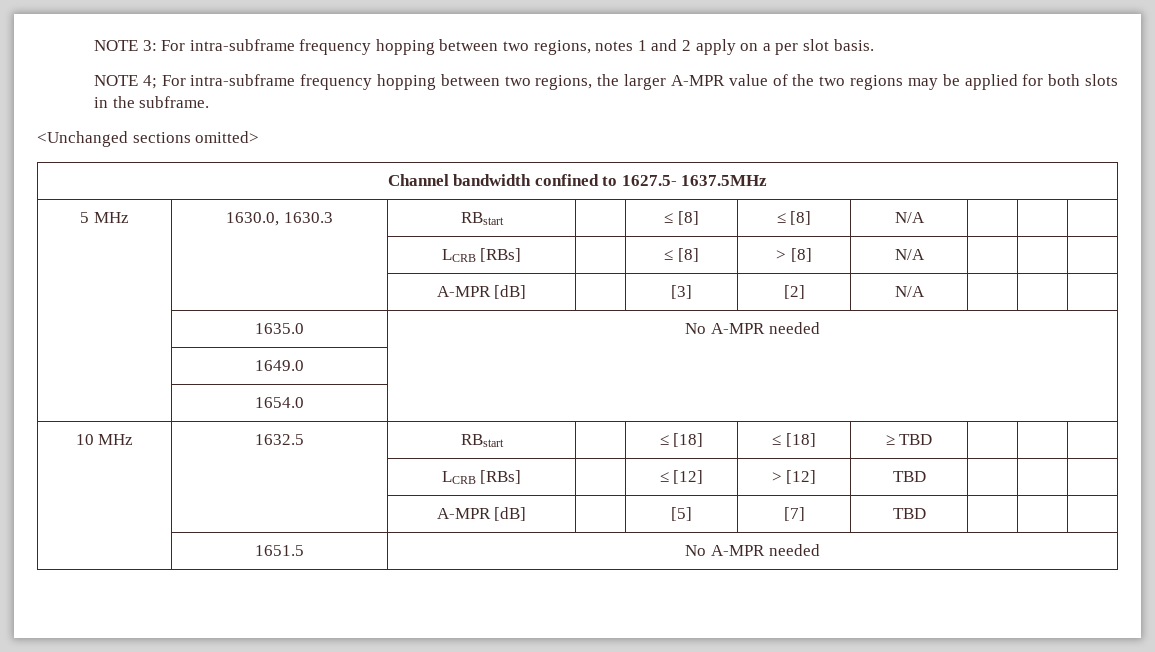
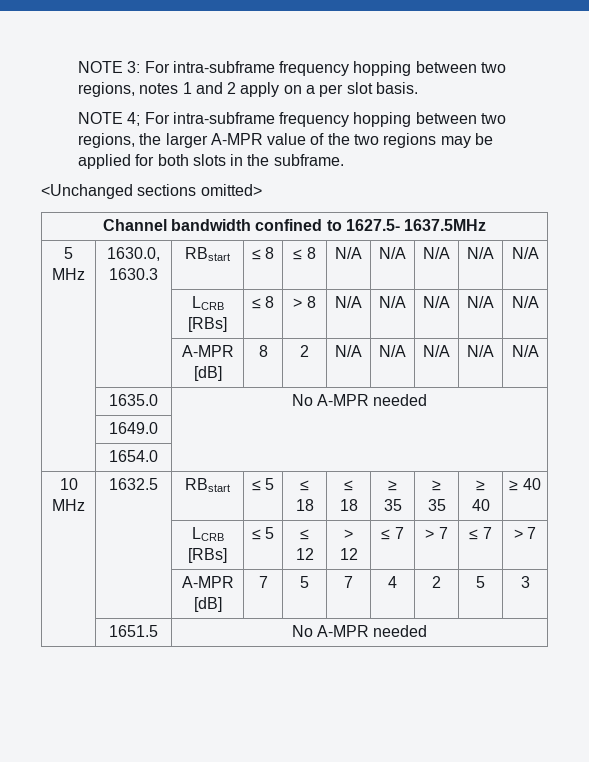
[664,211,699,225] [776,211,812,225] [894,212,925,223] [441,248,522,262] [664,248,699,262] [776,248,812,262] [894,249,925,260] [436,285,527,299] [671,285,692,299] [783,285,805,299] [894,286,925,297] | ≤ [8] | ≤ [8] | N/A | | | // | | LCRB [RBs] | | ≤ [8] | > [8] | N/A | | | // | | A-MPR [dB] | | [3] | [2] | N/A | | | -> [251,247,275,260] [293,247,316,260] [335,247,362,259] [379,247,406,259] [423,247,450,259] [467,247,494,259] [511,247,539,259] [191,296,224,310] [188,317,227,332] [251,296,275,309] [293,296,316,308] [335,296,362,308] [379,296,406,308] [423,296,450,308] [467,296,494,308] [511,296,539,308] [181,345,234,357] [193,366,222,381] [258,345,268,357] [300,345,309,357] [335,345,362,357] [379,345,406,357] [423,345,450,357] [467,345,494,357] [511,345,539,357] ≤ 8 | ≤ 8 | N/A | N/A | N/A | N/A | N/A // | | LCRB [RBs] | ≤ 8 | > 8 | N/A | N/A | N/A | N/A | N/A // | | A-MPR [dB] | 8 | 2 | N/A | N/A | N/A | N/A | N/A
[659,433,704,447] [772,433,816,447] [885,434,933,445] [441,470,522,484] [659,470,704,484] [771,470,817,484] [892,471,926,482] [436,507,527,521] [671,507,692,521] [783,507,805,521] [892,508,926,519] | ≤ [18] | ≤ [18] | ≥ TBD | | | // | | LCRB [RBs] | | ≤ [12] | > [12] | TBD | | | // | | A-MPR [dB] | | [5] | [7] | TBD | | | -> [251,478,275,491] [300,480,309,491] [295,499,314,511] [344,480,353,491] [339,499,358,511] [388,480,397,491] [383,499,402,511] [432,480,441,491] [427,499,446,511] [476,480,485,491] [471,499,490,511] [509,478,541,491] [191,527,224,541] [188,548,227,563] [251,527,275,540] [300,529,309,540] [295,548,314,560] [344,529,353,539] [339,548,358,560] [381,527,404,540] [425,527,448,539] [469,527,492,540] [513,527,537,539] [181,576,234,588] [193,597,222,612] [258,576,268,588] [300,576,309,588] [344,576,353,588] [388,576,397,588] [432,576,441,588] [476,576,485,588] [520,576,530,588] ≤ 5 | ≤ 18 | ≤ 18 | ≥ 35 | ≥ 35 | ≥ 40 | ≥ 40 // | | LCRB [RBs] | ≤ 5 | ≤ 12 | > 12 | ≤ 7 | > 7 | ≤ 7 | > 7 // | | A-MPR [dB] | 7 | 5 | 7 | 4 | 2 | 5 | 3

